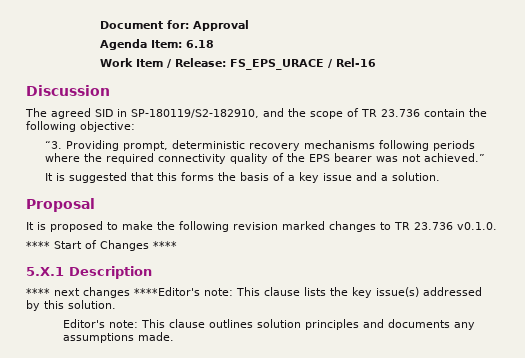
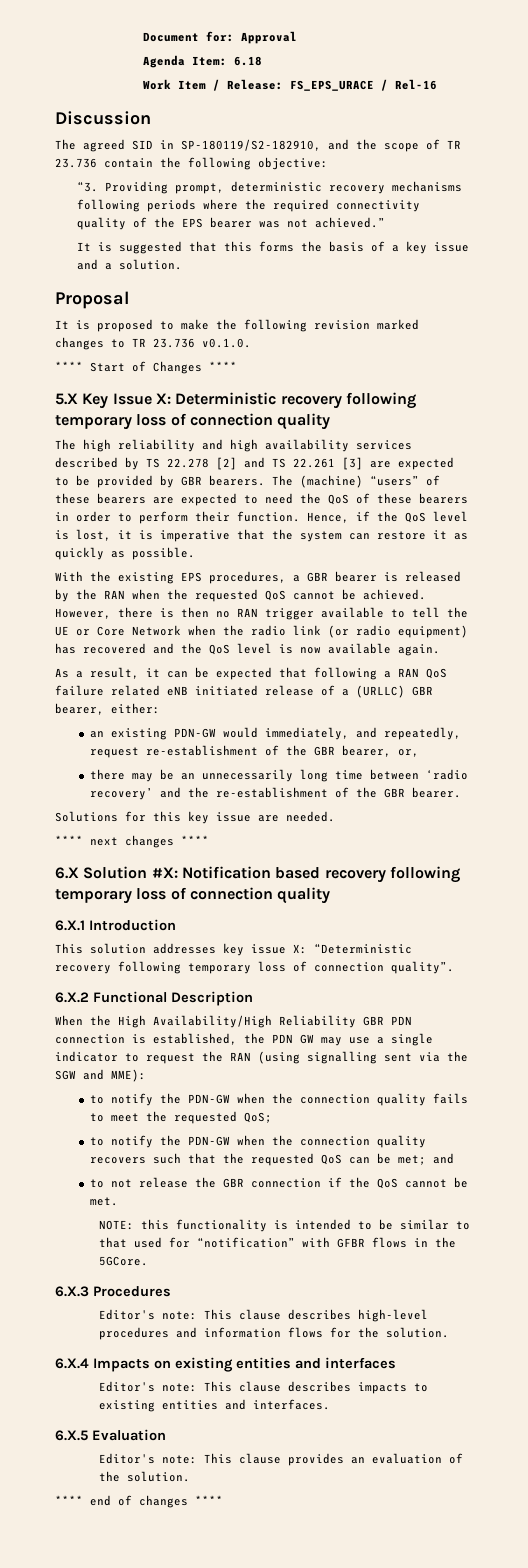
[26,266,152,279] [26,287,482,298] [26,300,116,311] [62,319,475,330] [62,332,174,343] 5.X.1 Description // **** next changes ****Editor's note: This clause lists the key issue(s) addressed by this solution. // Editor's note: This clause outlines solution principles and documents any assumptions made. -> [55,392,416,409] [55,413,331,430] [55,439,412,452] [55,457,454,470] [55,475,440,488] [55,493,468,506] [55,511,468,524] [55,529,468,542] [55,547,195,560] [55,571,461,584] [55,589,426,602] [55,607,468,620] [55,625,468,638] [55,643,440,656] [55,667,447,680] [55,685,433,698] [55,703,160,715] [89,727,461,740] [89,745,419,758] [89,769,468,782] [89,787,461,800] [55,811,335,824] [55,835,209,848] [55,866,460,883] [55,887,331,904] [55,919,176,931] [55,943,412,956] [55,961,454,974] [55,991,253,1006] [55,1015,412,1028] [55,1033,433,1046] [55,1051,468,1064] [55,1069,146,1082] [89,1093,468,1106] [89,1111,272,1124] [89,1135,426,1148] [89,1153,454,1166] [89,1177,468,1189] [89,1197,118,1206] [99,1219,471,1232] [99,1237,457,1248] [99,1256,149,1266] [55,1286,171,1297] [99,1309,429,1322] [99,1327,450,1340] [55,1357,396,1372] [99,1381,429,1394] [99,1399,331,1412] [55,1429,166,1441] [99,1453,464,1466] [99,1471,191,1482] [55,1495,223,1508] 5.X Key Issue X: Deterministic recovery following temporary loss of connection quality // The high reliability and high availability services described by TS 22.278 [2] and TS 22.261 [3] are expected to be provided by GBR bearers. The (machine) “users” of these bearers are expected to need the QoS of these bearers in order to perform their function. Hence, if the QoS level is lost, it is imperative that the system can restore it as quickly as possible. // With the existing EPS procedures, a GBR bearer is released by the RAN when the requested QoS cannot be achieved. However, there is then no RAN trigger available to tell the UE or Core Network when the radio link (or radio equipment) has recovered and the QoS level is now available again. // As a result, it can be expected that following a RAN QoS failure related eNB initiated release of a (URLLC) GBR bearer, either: // an existing PDN-GW would immediately, and repeatedly, request re-establishment of the GBR bearer, or, // there may be an unnecessarily long time between ‘radio recovery’ and the re-establishment of the GBR bearer. // Solutions for this key issue are needed. // **** next changes **** // 6.X Solution #X: Notification based recovery following temporary loss of connection quality // 6.X.1 Introduction // This solution addresses key issue X: “Deterministic recovery following temporary loss of connection quality”. // 6.X.2 Functional Description // When the High Availability/High Reliability GBR PDN connection is established, the PDN GW may use a single indicator to request the RAN (using signalling sent via the SGW and MME): // to notify the PDN-GW when the connection quality fails to meet the requested QoS; // to notify the PDN-GW when the connection quality recovers such that the requested QoS can be met; and // to not release the GBR connection if the QoS cannot be met. // NOTE: this functionality is intended to be similar to that used for “notification” with GFBR flows in the 5GCore. // 6.X.3 Procedures // Editor's note: This clause describes high-level procedures and information flows for the solution. // 6.X.4 Impacts on existing entities and interfaces // Editor's note: This clause describes impacts to existing entities and interfaces. // 6.X.5 Evaluation // Editor's note: This clause provides an evaluation of the solution. // **** end of changes ****

